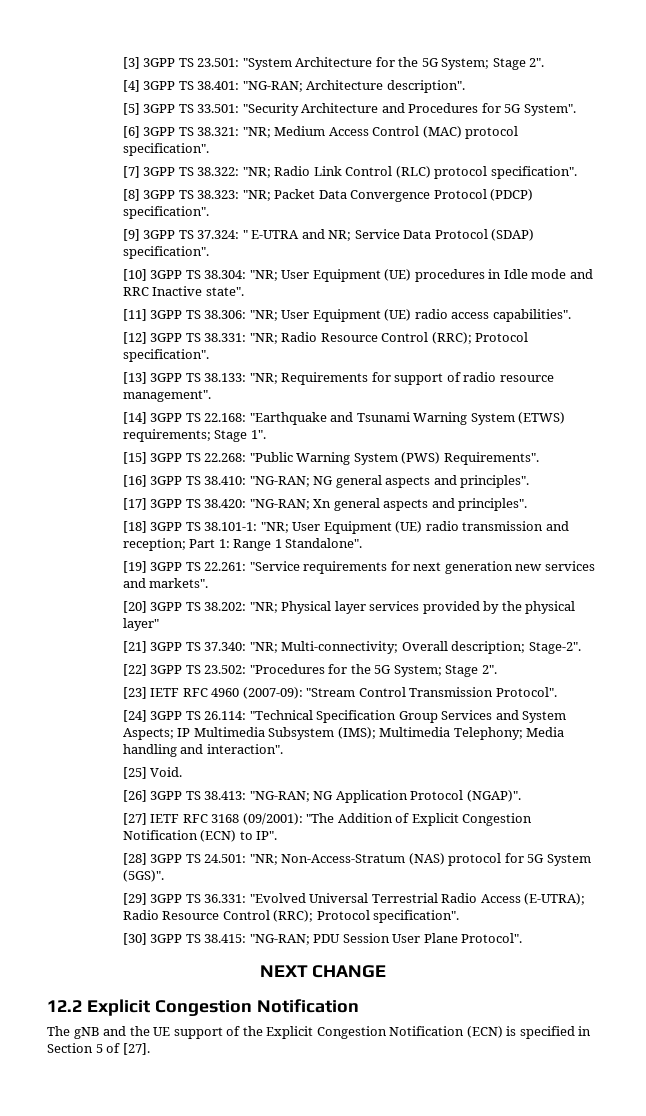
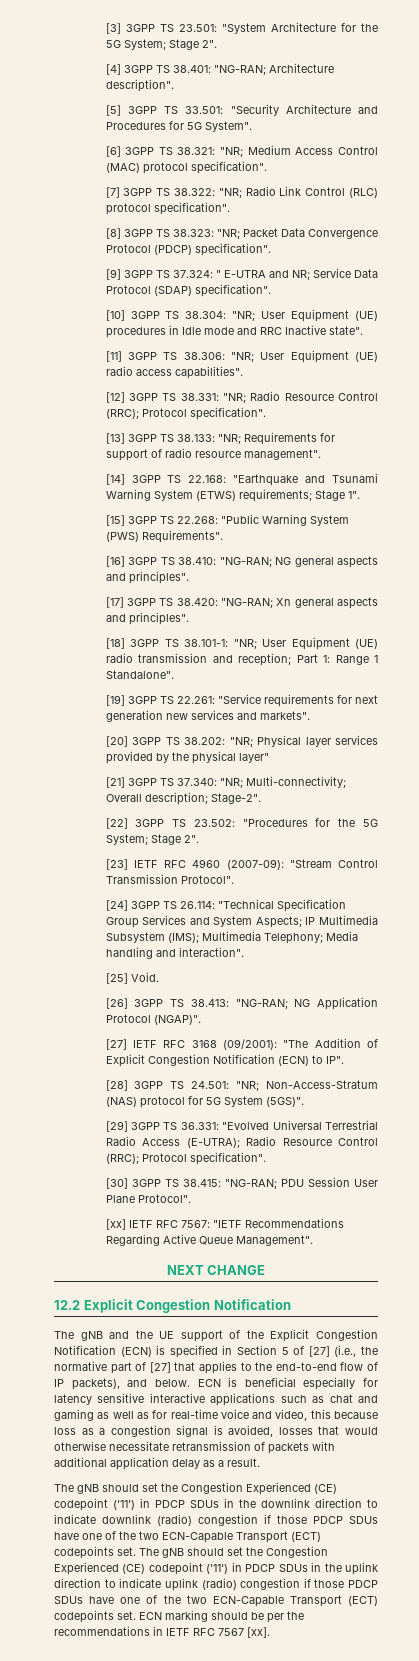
(523, 938) none -> [105,1218,344,1230] [105,1234,313,1246] // [xx] IETF RFC 7567: "IETF Recommendations Regarding Active Queue Management".
[122,1043,150,1055] [27]. -> [308,1345,378,1357] [54,1361,378,1374] [54,1377,378,1390] [54,1393,378,1406] [54,1409,379,1421] [54,1425,378,1437] [54,1441,335,1454] [54,1457,260,1470] [54,1482,337,1495] [54,1498,378,1511] [54,1514,378,1526] [54,1531,321,1543] [54,1546,328,1559] [54,1562,379,1575] [54,1578,378,1591] [54,1595,378,1607] [54,1610,304,1623] [54,1626,270,1638] [27] (i.e., the normative part of [27] that applies to the end-to-end flow of IP packets), and below. ECN is beneficial especially for latency sensitive interactive applications such as chat and gaming as well as for real-time voice and video, this because loss as a congestion signal is avoided, losses that would otherwise necessitate retransmission of packets with additional application delay as a result. // The gNB should set the Congestion Experienced (CE) codepoint ('11') in PDCP SDUs in the downlink direction to indicate downlink (radio) congestion if those PDCP SDUs have one of the two ECN-Capable Transport (ECT) codepoints set. The gNB should set the Congestion Experienced (CE) codepoint ('11') in PDCP SDUs in the uplink direction to indicate uplink (radio) congestion if those PDCP SDUs have one of the two ECN-Capable Transport (ECT) codepoints set. ECN marking should be per the recommendations in IETF RFC 7567 [xx].

